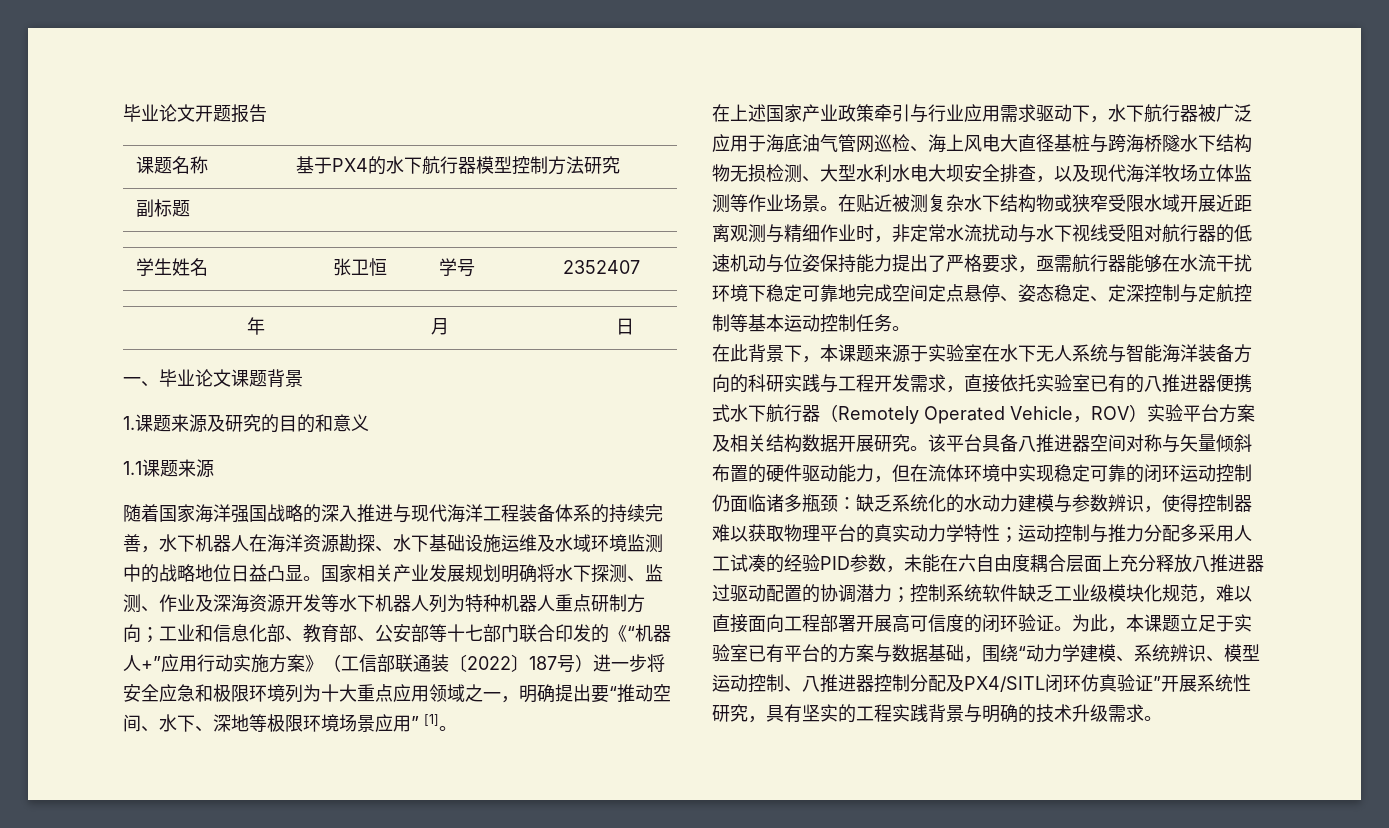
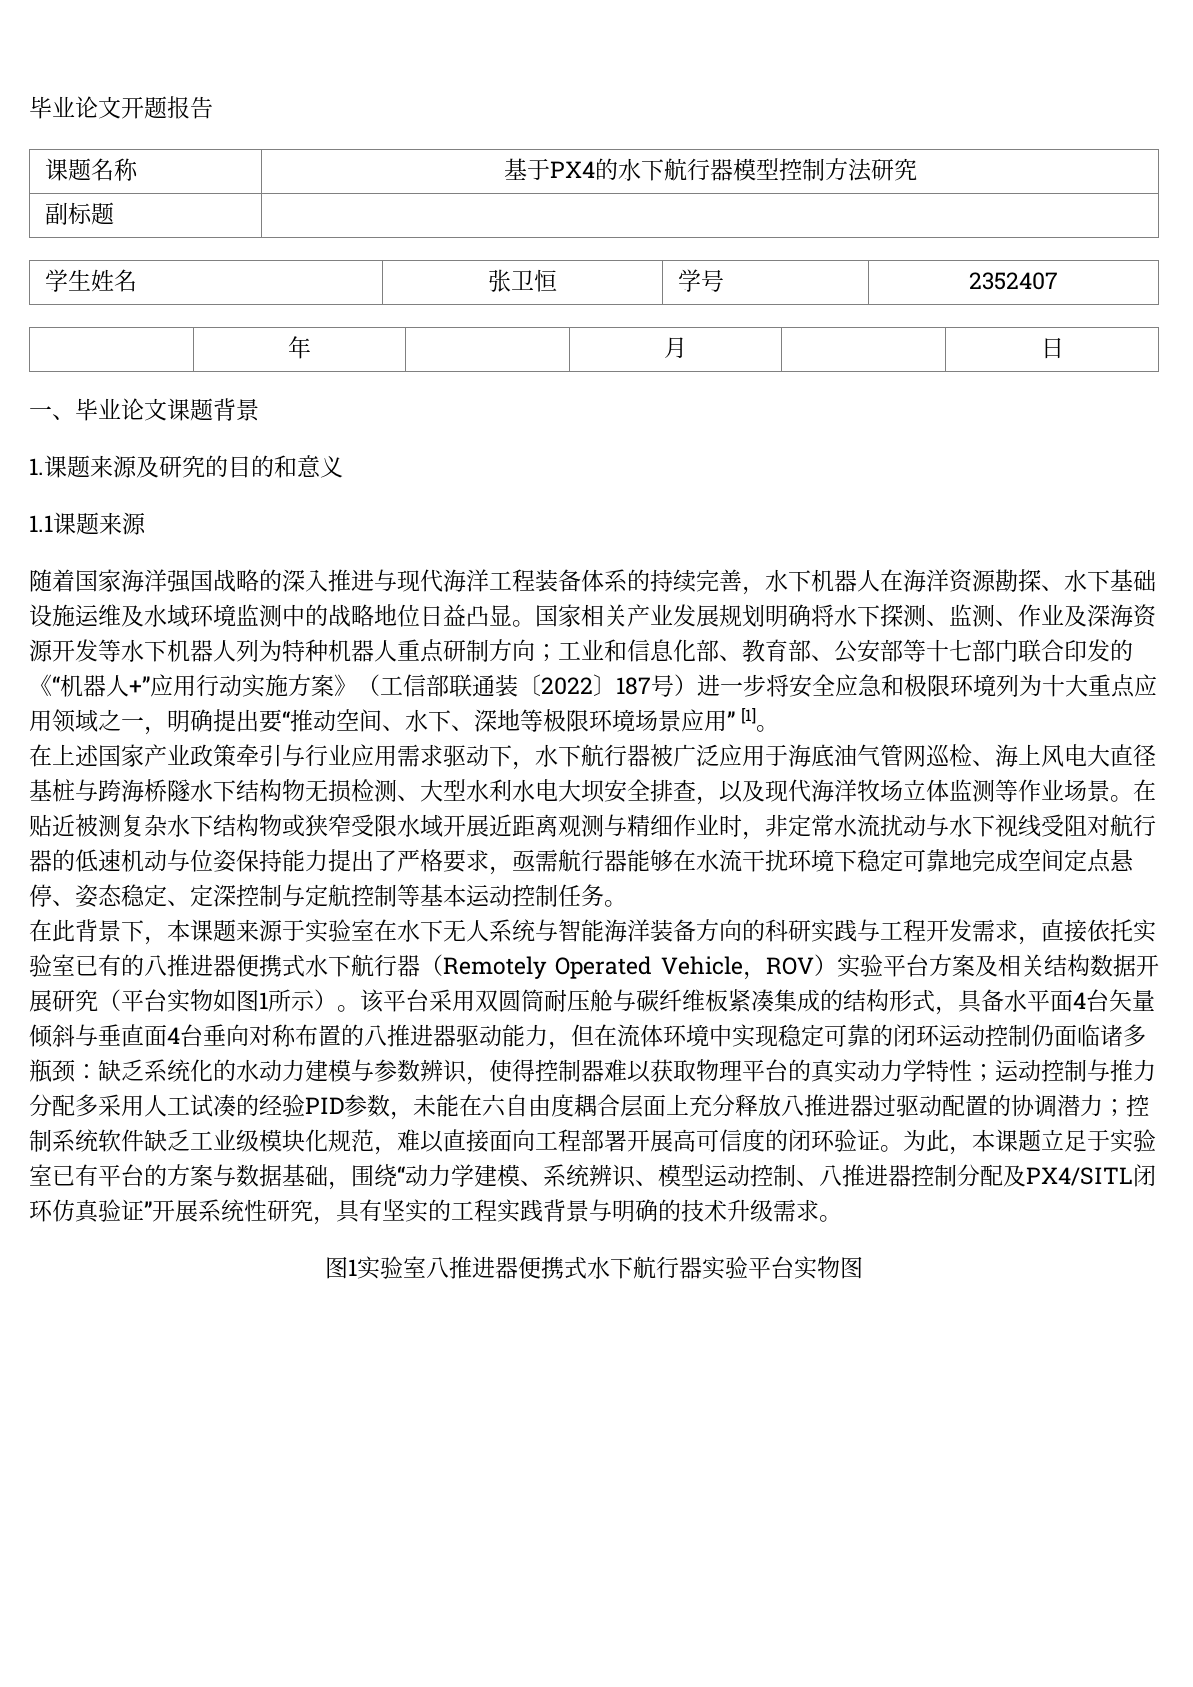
[910,434,1252,453] [712,464,802,483] 。该平台具备八推进器空间对称与矢量倾斜布置的硬件 -> [98,989,1155,1015] [29,1024,456,1048] （平台实物如图1所示）。该平台采用双圆筒耐压舱与碳纤维板紧凑集成的结构形式，具备水平面4台矢量倾斜与垂直面4台垂向对称布置的八推进器
(1162, 718) none -> [325,1256,863,1280] // 图1实验室八推进器便携式水下航行器实验平台实物图

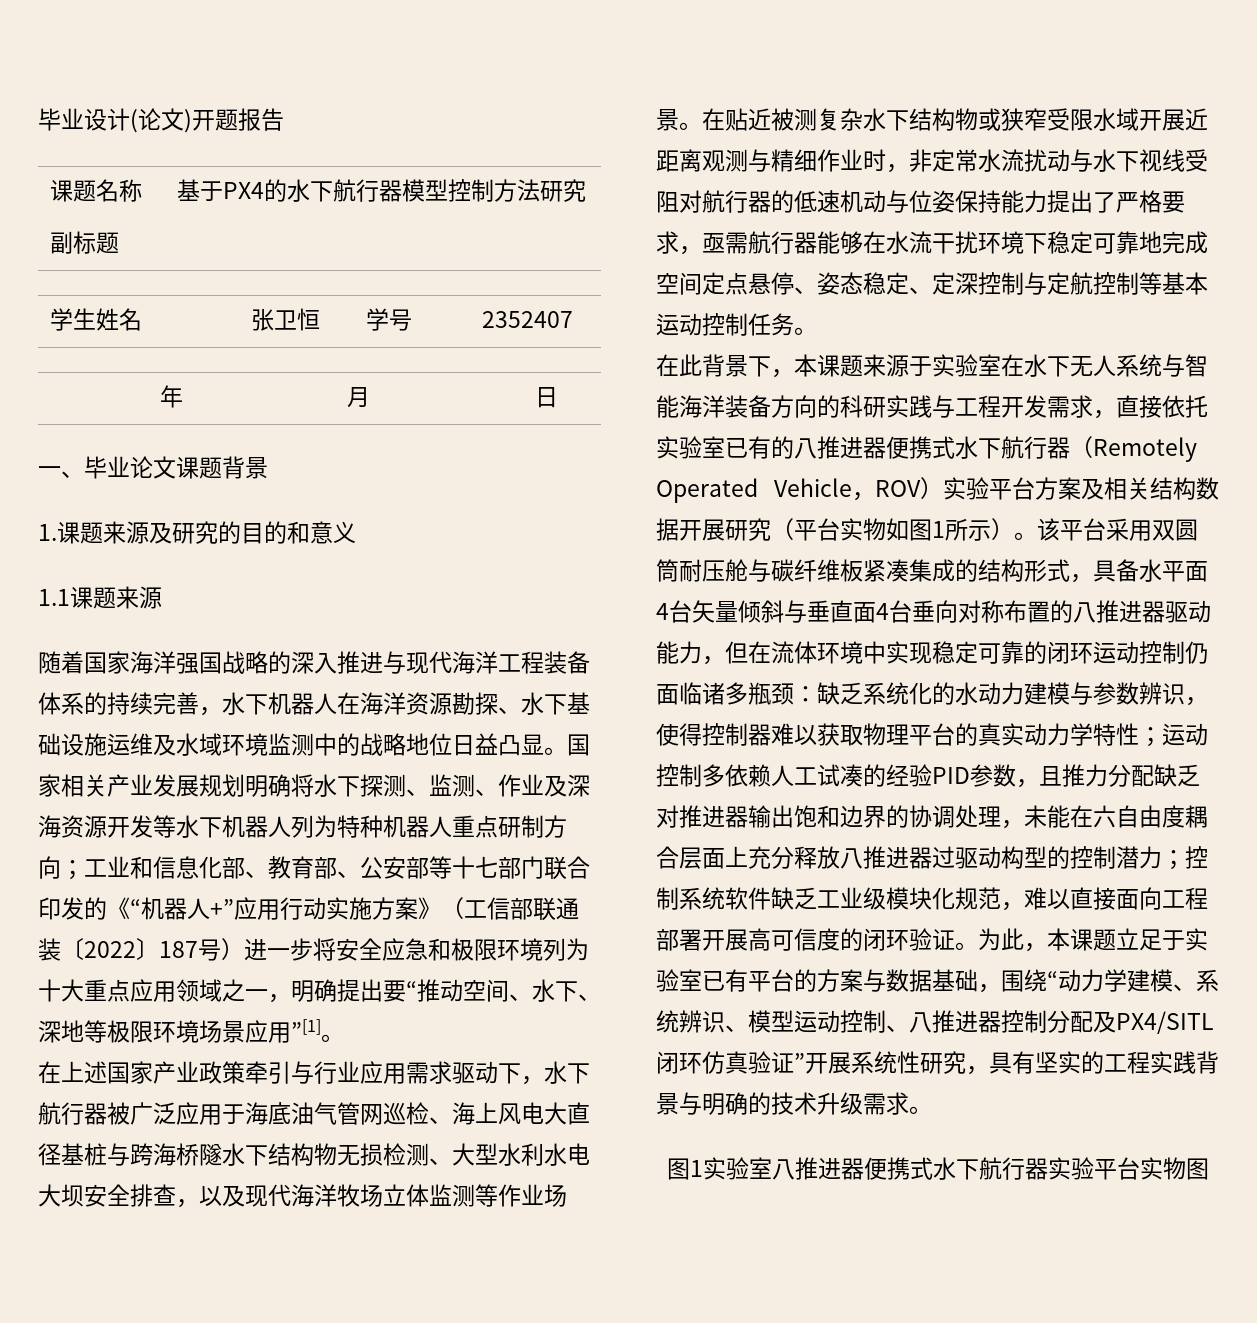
[29,96,121,119] 毕业论文 -> [38,108,192,133] 毕业设计(论文)
[727,708,757,729] ” [1] -> [291,1019,321,1040] ”[1]
[1087,1059,1156,1082] [29,1094,144,1117] 与推力分配多采用 -> [702,764,771,787] 多依赖
(413, 1115) none -> [1039,764,1200,787] [656,805,1024,829] 且推力分配缺乏对推进器输出饱和边界的协调处理，
[942,1094,1057,1117] 配置的协调 -> [1001,846,1116,869] 构型的控制

